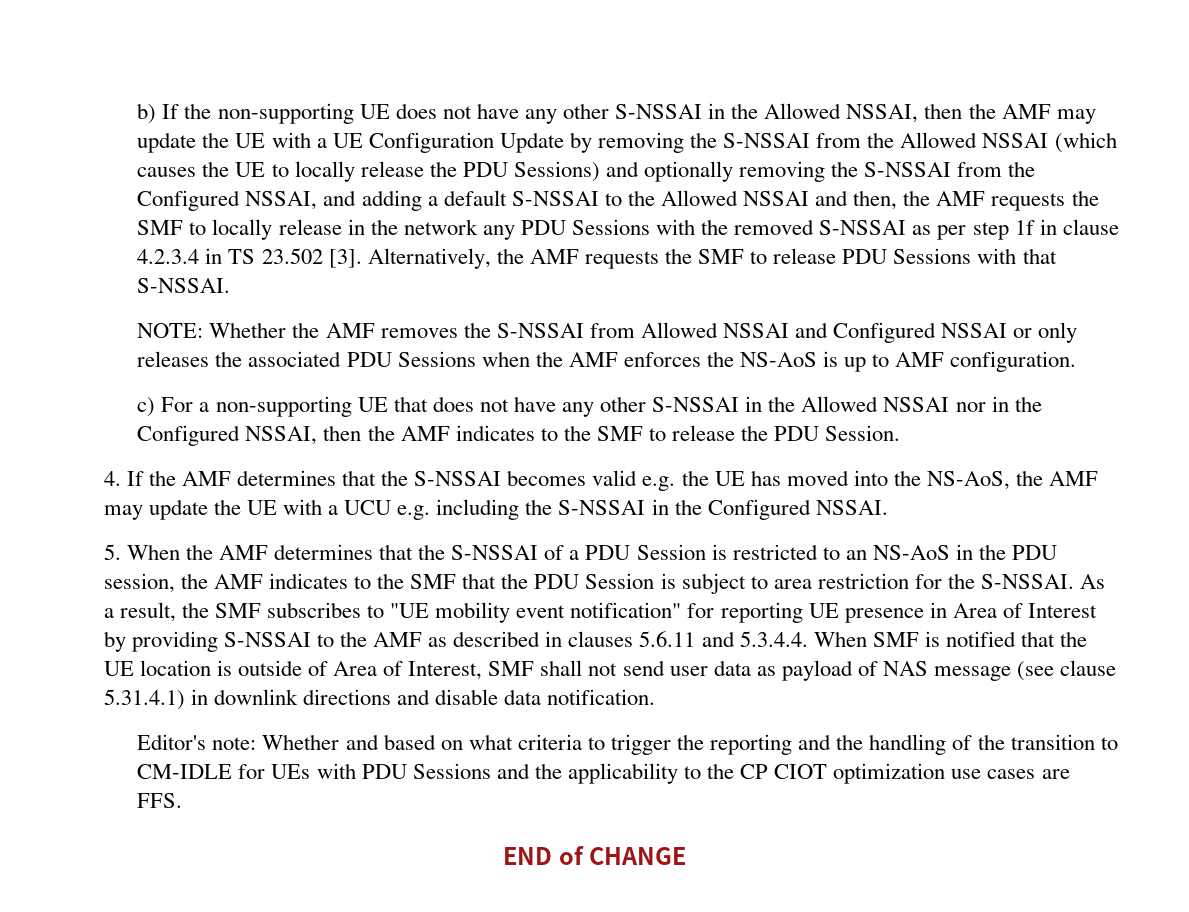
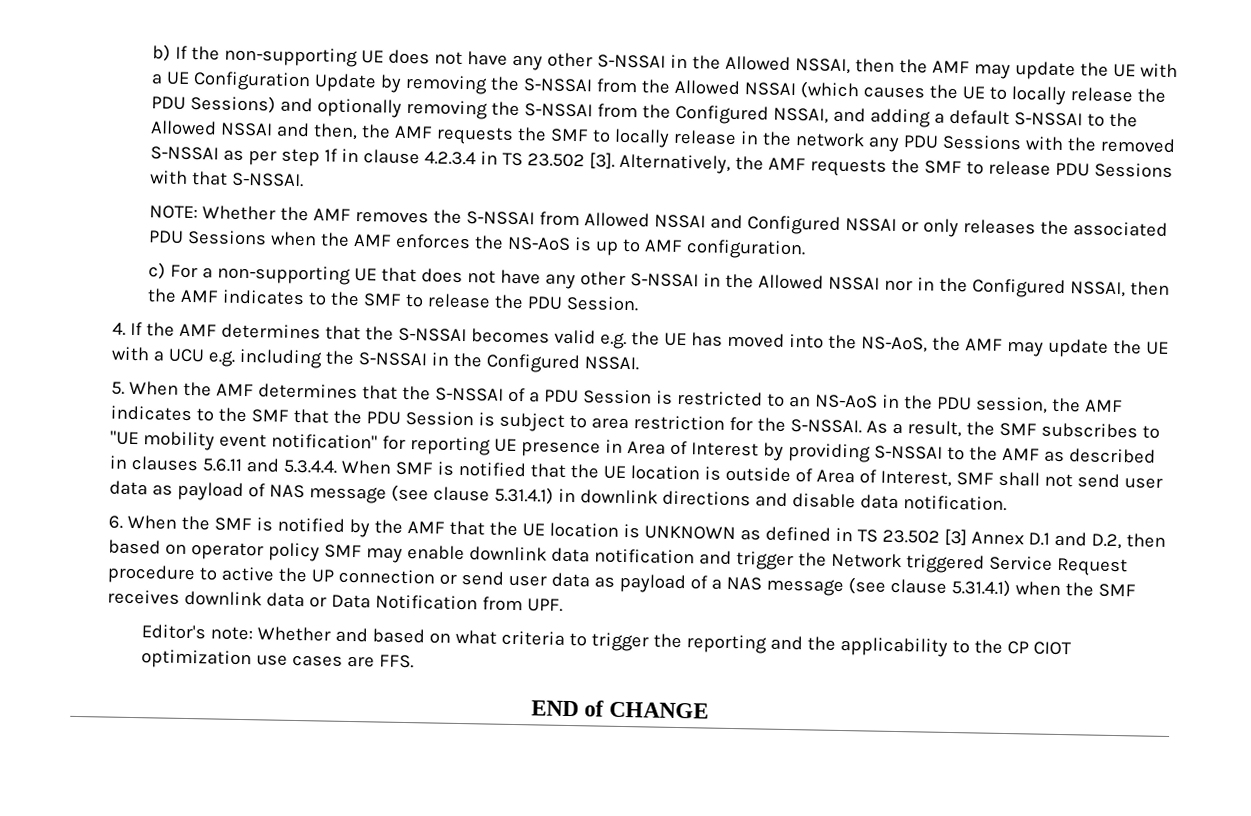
(656, 697) none -> [107,514,1166,550] [107,539,1128,577] [106,564,1136,598] [106,589,563,612] // 6. When the SMF is notified by the AMF that the UE location is UNKNOWN as defined in TS 23.502 [3] Annex D.1 and D.2, then based on operator policy SMF may enable downlink data notification and trigger the Network triggered Service Request procedure to active the UP connection or send user data as payload of a NAS message (see clause 5.31.4.1) when the SMF receives downlink data or Data Notification from UPF.
[869,734,1118,755] [137,763,562,779] handling of the transition to CM-IDLE for UEs with PDU Sessions and the -> (836, 643) none

